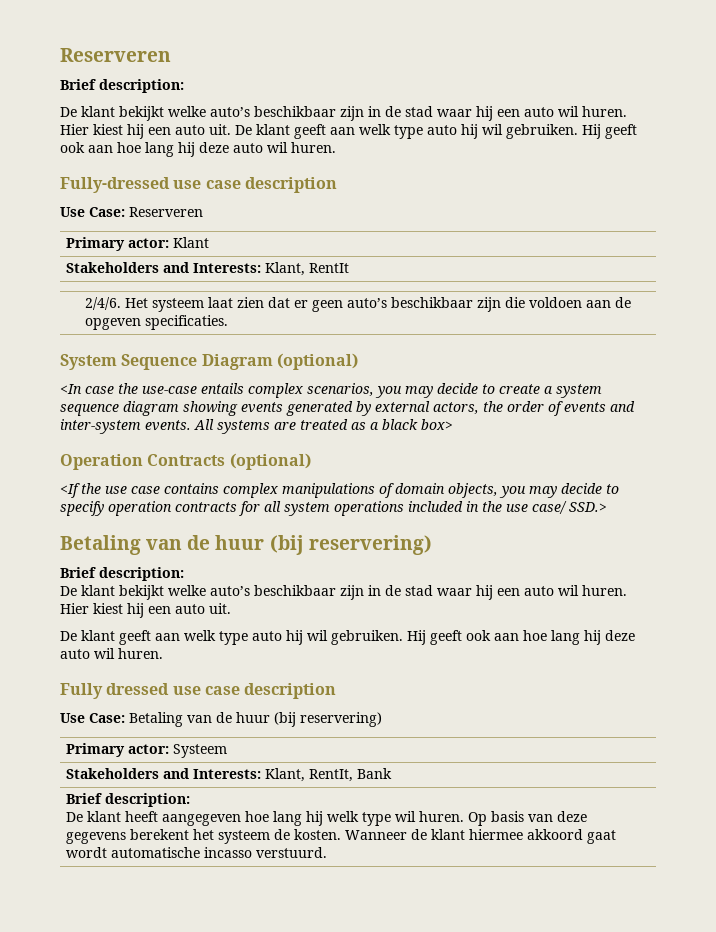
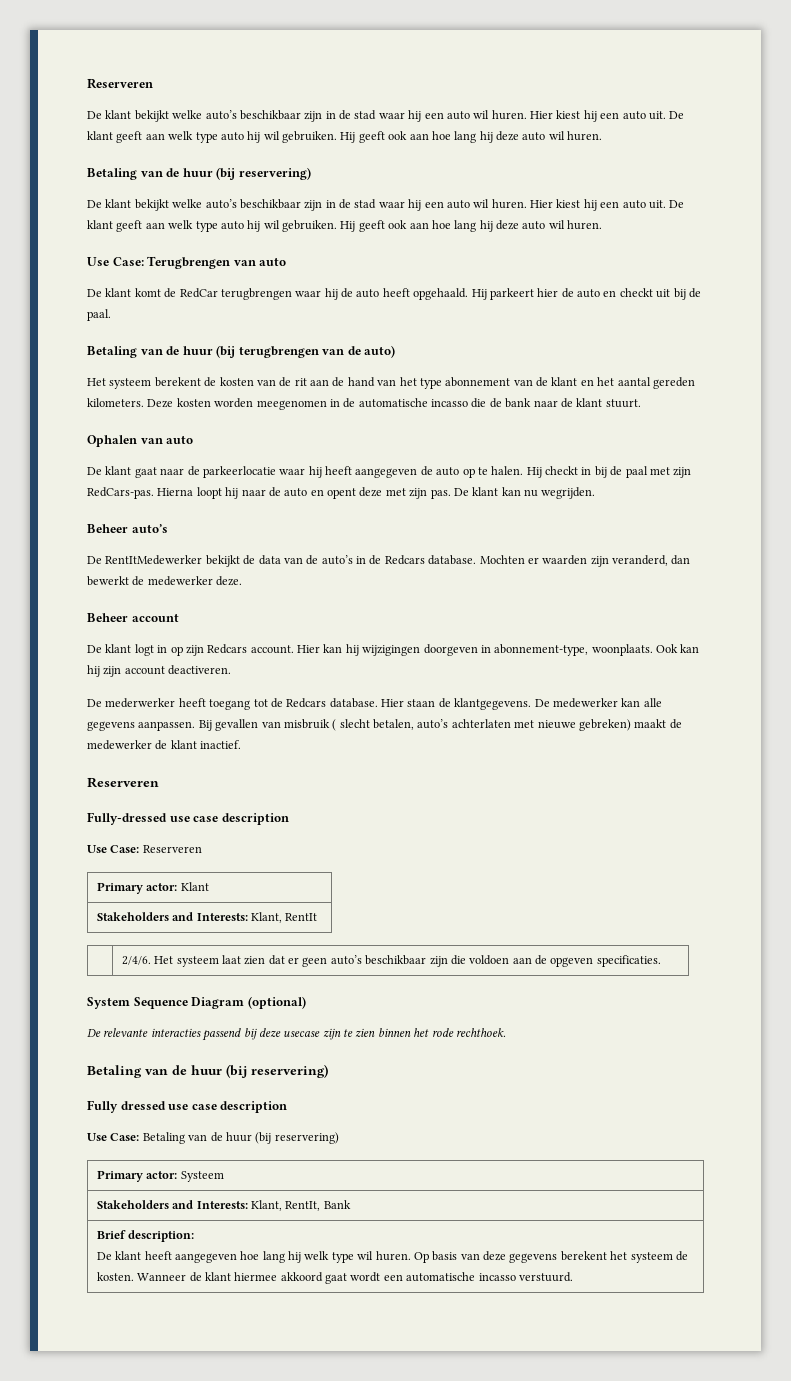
[60,48,171,62] [60,79,184,93] Reserveren // Brief description: -> [87,78,153,89] Reserveren
(336, 147) none -> [87,167,311,180] [87,199,685,211] [87,220,603,232] [87,256,287,269] [87,288,701,300] [87,309,111,321] [87,345,396,358] [87,377,695,389] [87,398,641,410] [87,435,194,447] [87,466,692,478] [87,487,596,499] [87,524,168,533] [87,555,691,567] [87,576,243,586] [87,613,179,622] [87,644,700,656] [87,665,232,677] [87,698,662,710] [87,719,682,731] [87,740,242,750] [87,777,159,788] // Betaling van de huur (bij reservering) // De klant bekijkt welke auto’s beschikbaar zijn in de stad waar hij een auto wil huren. Hier kiest hij een auto uit. De klant geeft aan welk type auto hij wil gebruiken. Hij geeft ook aan hoe lang hij deze auto wil huren. // Use Case: Terugbrengen van auto // De klant komt de RedCar terugbrengen waar hij de auto heeft opgehaald. Hij parkeert hier de auto en checkt uit bij de paal. // Betaling van de huur (bij terugbrengen van de auto) // Het systeem berekent de kosten van de rit aan de hand van het type abonnement van de klant en het aantal gereden kilometers. Deze kosten worden meegenomen in de automatische incasso die de bank naar de klant stuurt. // Ophalen van auto // De klant gaat naar de parkeerlocatie waar hij heeft aangegeven de auto op te halen. Hij checkt in bij de paal met zijn RedCars-pas. Hierna loopt hij naar de auto en opent deze met zijn pas. De klant kan nu wegrijden. // Beheer auto’s // De RentItMedewerker bekijkt de data van de auto’s in de Redcars database. Mochten er waarden zijn veranderd, dan bewerkt de medewerker deze. // Beheer account // De klant logt in op zijn Redcars account. Hier kan hij wijzigingen doorgeven in abonnement-type, woonplaats. Ook kan hij zijn account deactiveren. // De mederwerker heeft toegang tot de Redcars database. Hier staan de klantgegevens. De medewerker kan alle gegevens aanpassen. Bij gevallen van misbruik ( slecht betalen, auto’s achterlaten met nieuwe gebreken) maakt de medewerker de klant inactief. // Reserveren
[60,383,602,398] [60,401,635,416] [60,419,453,434] [60,453,311,470] [60,483,619,498] [60,501,607,516] [60,535,432,555] [60,567,184,581] [60,585,627,600] [60,603,231,618] [60,630,635,645] [60,648,163,659] <In case the use-case entails complex scenarios, you may decide to create a system sequence diagram showing events generated by external actors, the order of events and inter-system events. All systems are treated as a black box> // Operation Contracts (optional) // <If the use case contains complex manipulations of domain objects, you may decide to specify operation contracts for all system operations included in the use case/ SSD.> // Betaling van de huur (bij reservering) // Brief description: // De klant bekijkt welke auto’s beschikbaar zijn in de stad waar hij een auto wil huren. Hier kiest hij een auto uit. // De klant geeft aan welk type auto hij wil gebruiken. Hij geeft ook aan hoe lang hij deze auto wil huren. -> [87,1028,506,1041] [87,1064,328,1078] De relevante interacties passend bij deze usecase zijn te zien binnen het rode rechthoek. // Betaling van de huur (bij reservering)
(108, 852) none -> [383,1274,403,1281] een

